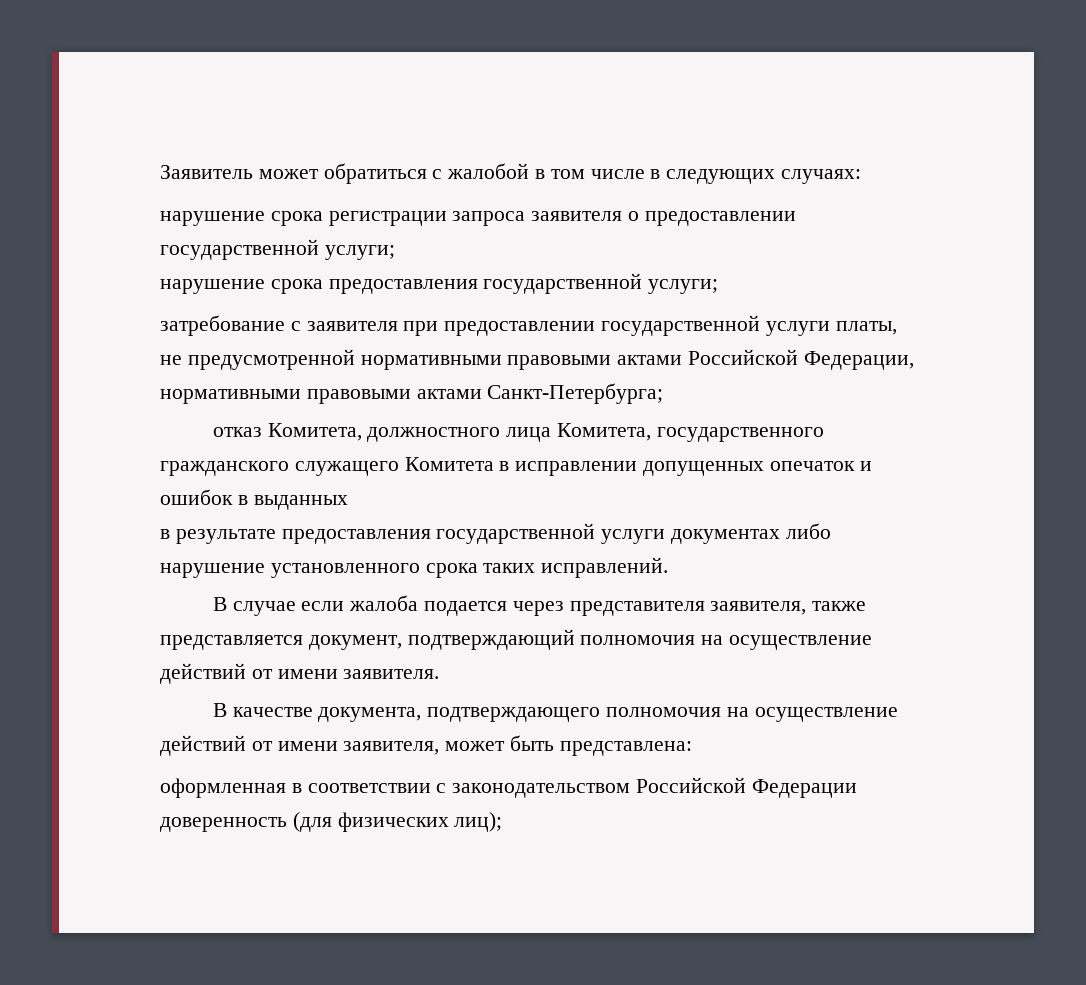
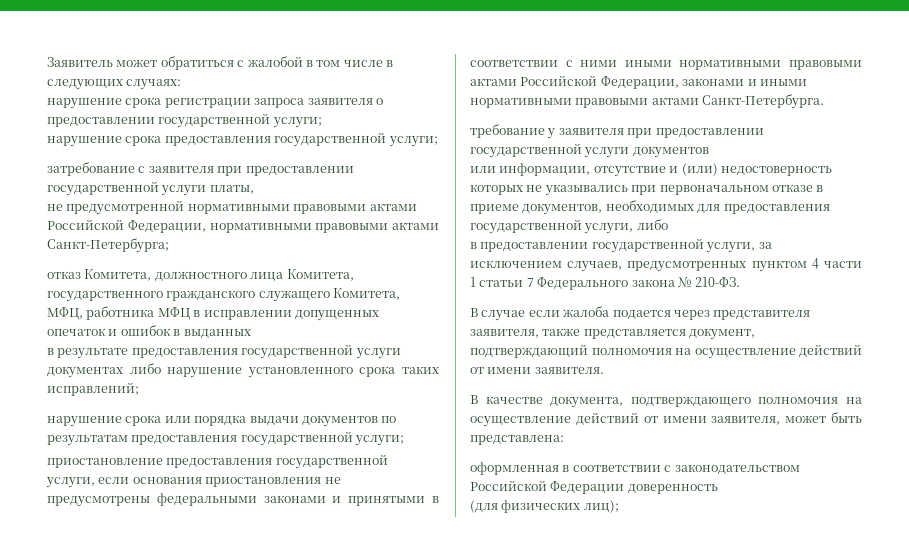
[404,457,494,471] Комитета -> [333,288,401,300] [47,306,190,320] Комитета, МФЦ, работника МФЦ
[541,557,669,578] исправлений. -> [47,382,139,396] [47,415,397,427] [47,431,405,446] [47,454,388,469] [46,477,341,488] [47,493,440,507] [470,60,862,70] [470,75,807,89] [470,94,825,109] [470,124,764,139] [470,143,709,158] [470,163,832,177] [470,184,824,196] [470,200,830,215] [470,219,668,234] [470,238,772,253] [470,258,862,272] [470,277,741,290] исправлений; // нарушение срока или порядка выдачи документов по результатам предоставления государственной услуги; // приостановление предоставления государственной услуги, если основания приостановления не предусмотрены федеральными законами и принятыми в соответствии с ними иными нормативными правовыми актами Российской Федерации, законами и иными нормативными правовыми актами Санкт-Петербурга. // требование у заявителя при предоставлении государственной услуги документов // или информации, отсутствие и (или) недостоверность которых не указывались при первоначальном отказе в приеме документов, необходимых для предоставления государственной услуги, либо // в предоставлении государственной услуги, за исключением случаев, предусмотренных пунктом 4 части 1 статьи 7 Федерального закона № 210-ФЗ.
(287, 824) none -> (718, 489) //

